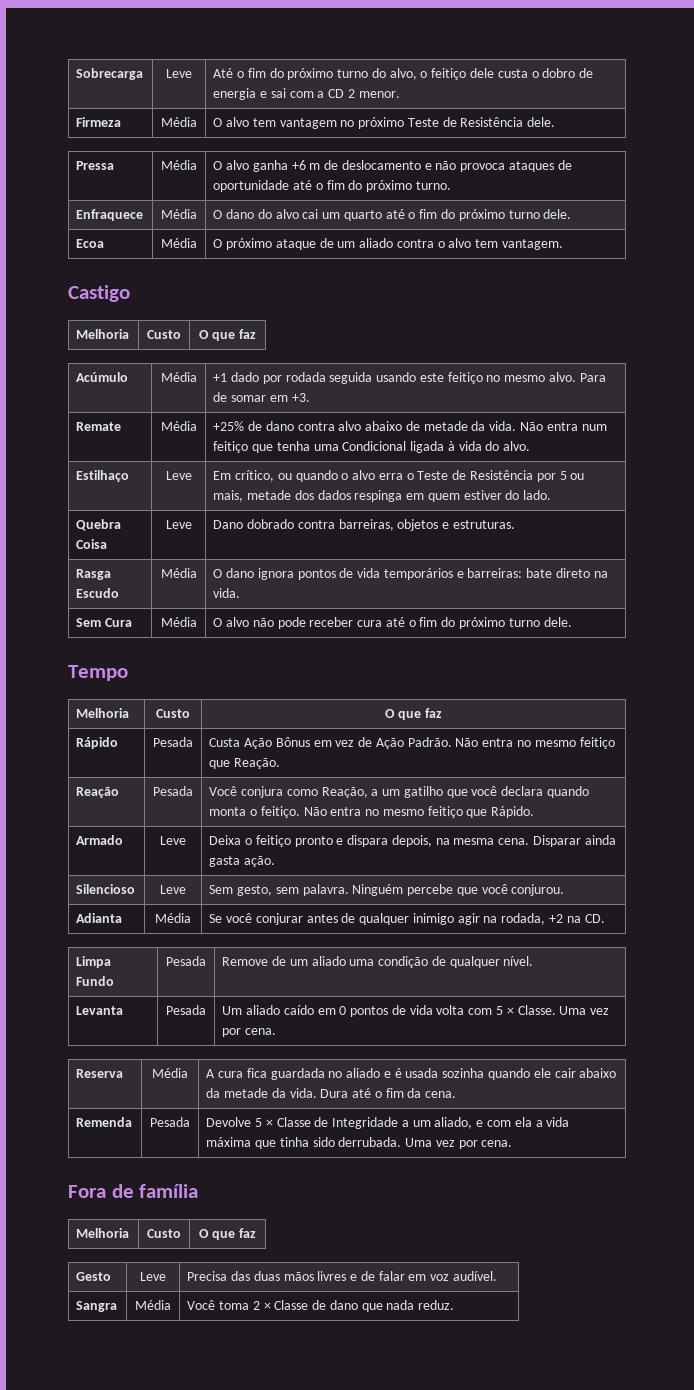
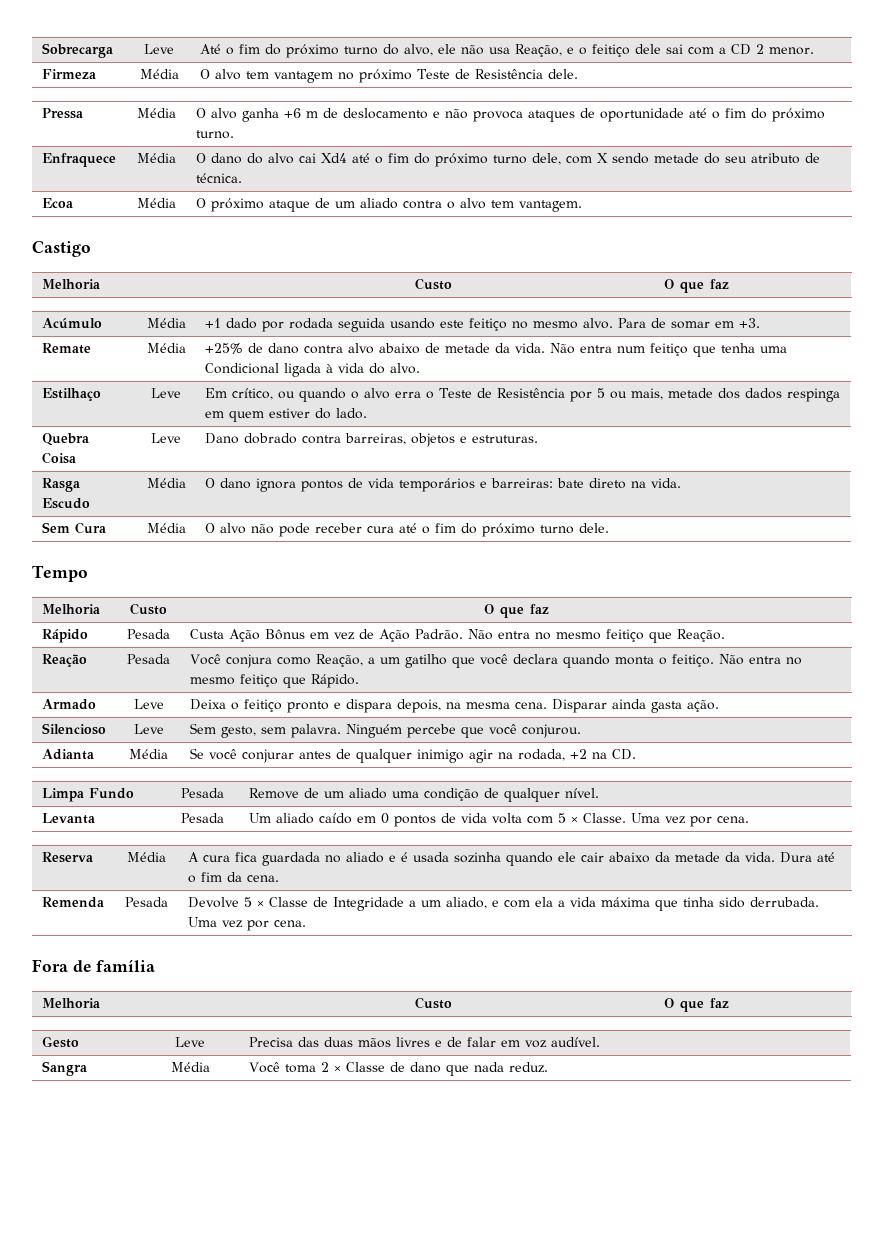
[420,68,594,80] [213,88,267,100] o feitiço dele custa o dobro de energia e -> [437,44,661,57] ele não usa Reação, e o feitiço dele
[322,209,572,221] um quarto até o fim do próximo turno dele. -> [320,153,820,167] [195,173,242,183] Xd4 até o fim do próximo turno dele, com X sendo metade do seu atributo de técnica.

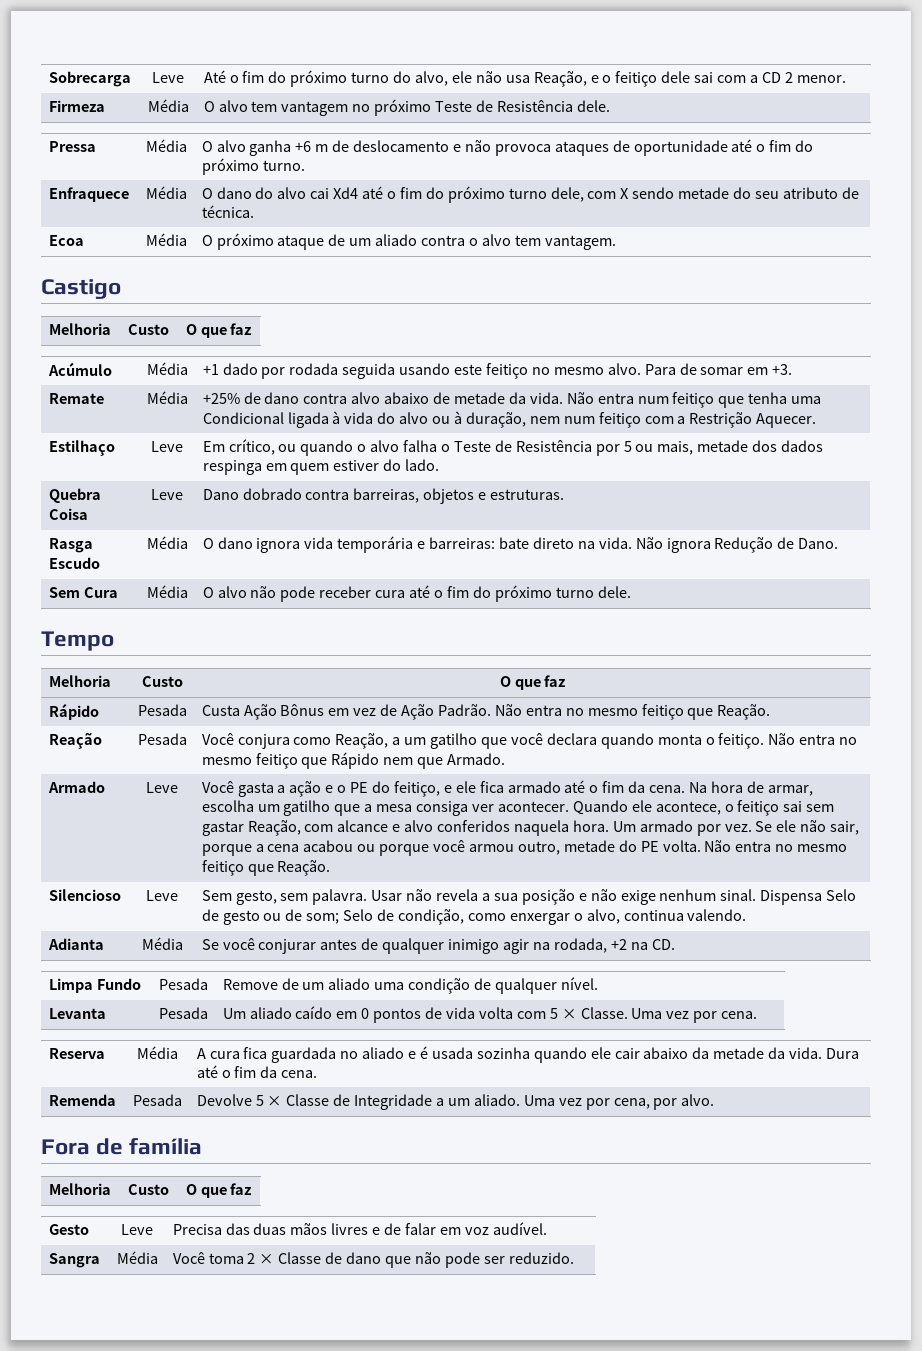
[389,363,420,374] alvo. -> [399,411,817,428] alvo ou à duração, nem num feitiço com a Restrição Aquecer.
[394,391,421,398] erra -> [403,440,438,452] falha
[300,478,475,492] pontos de vida temporários -> [304,536,414,553] vida temporária
(681, 483) none -> [635,537,839,553] Não ignora Redução de Dano.
[310,674,359,688] [41,699,96,710] [133,699,164,709] [189,699,719,713] Rápido. // Armado | Leve | Deixa o feitiço pronto e dispara depois, na mesma cena. Disparar ainda gasta ação. -> [331,752,506,769] [47,781,105,793] [146,782,178,793] [201,780,813,797] [201,800,835,816] [201,820,860,836] [201,840,848,856] [201,860,331,876] Rápido nem que Armado. // Armado | Leve | Você gasta a ação e o PE do feitiço, e ele fica armado até o fim da cena. Na hora de armar, escolha um gatilho que a mesa consiga ver acontecer. Quando ele acontece, o feitiço sai sem gastar Reação, com alcance e alvo conferidos naquela hora. Um armado por vez. Se ele não sair, porque a cena acabou ou porque você armou outro, metade do PE volta. Não entra no mesmo feitiço que Reação.
[345,724,581,738] Ninguém percebe que você conjurou. -> [371,889,857,905] [201,909,747,925] Usar não revela a sua posição e não exige nenhum sinal. Dispensa Selo de gesto ou de som; Selo de condição, como enxergar o alvo, continua valendo.
[445,897,819,911] [187,917,306,931] aliado, e com ela a vida máxima que tinha sido derrubada. Uma vez por cena. -> [473,1094,715,1110] aliado. Uma vez por cena, por alvo.
[473,1062,548,1073] nada reduz. -> [414,1252,574,1268] não pode ser reduzido.

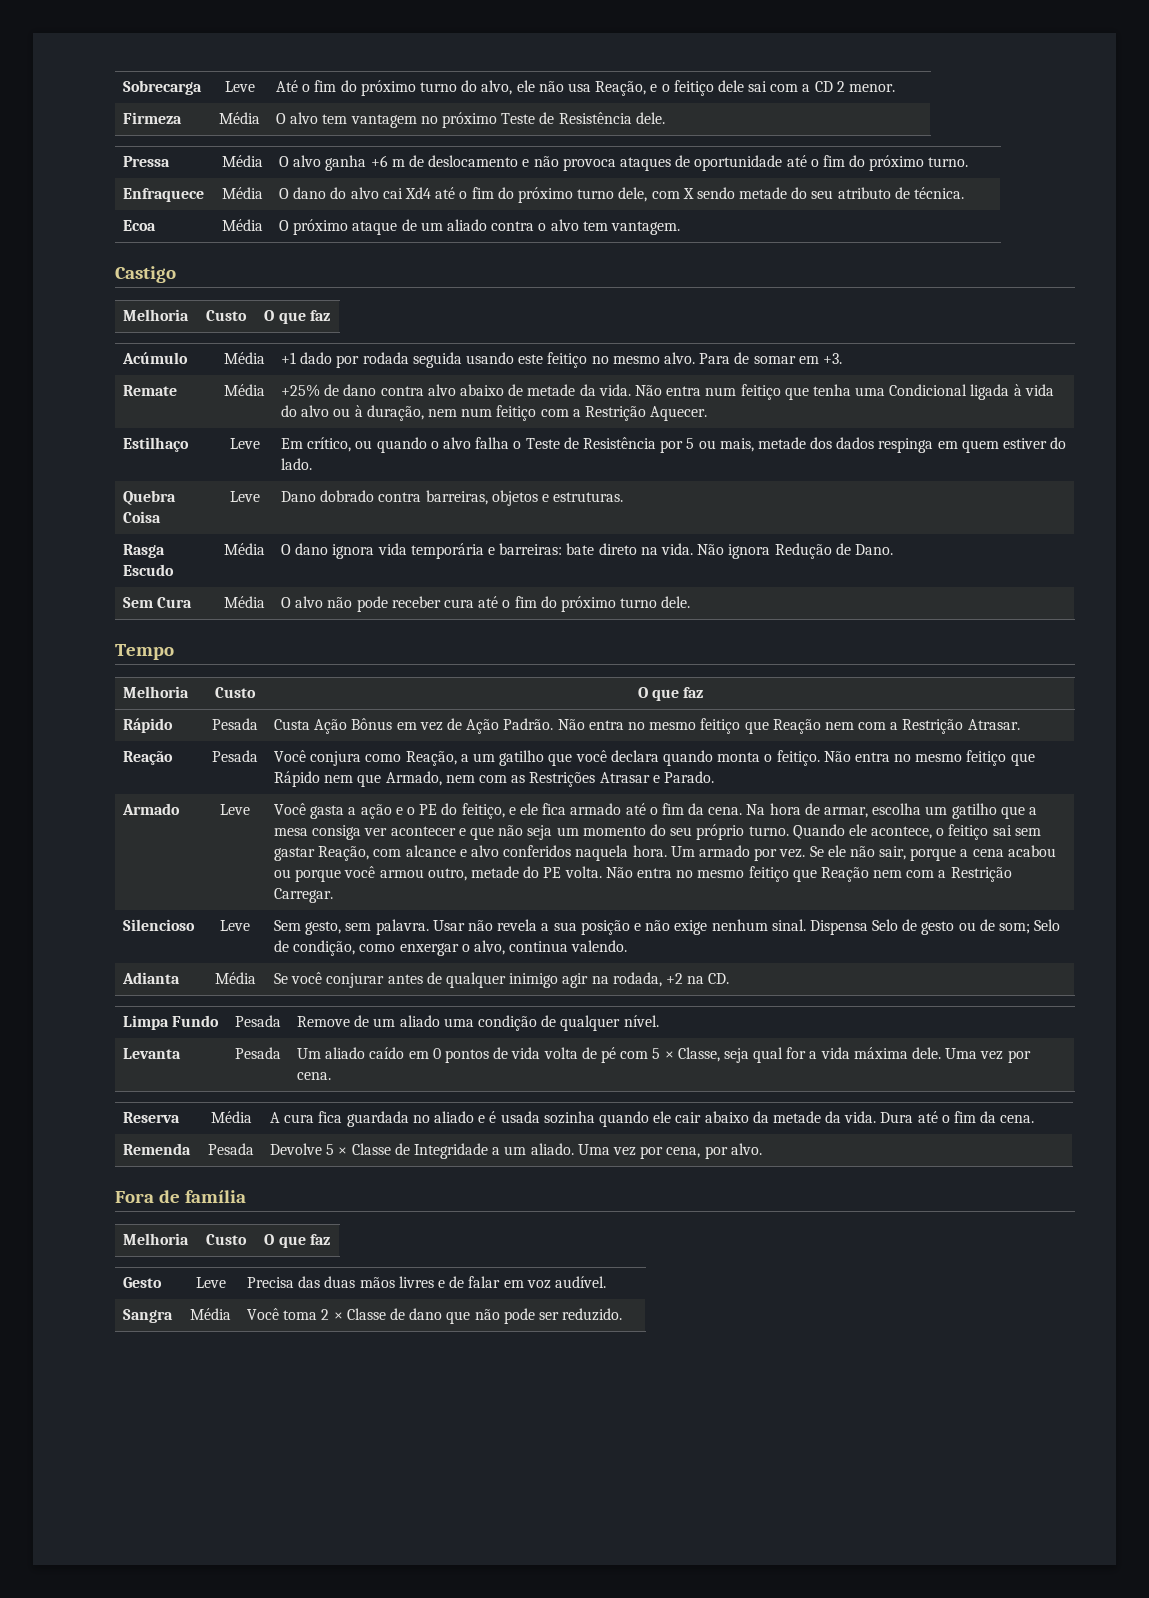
[717,704,771,720] Reação. -> [772,719,1020,734] Reação nem com a Restrição Atrasar.
[447,753,506,765] Armado. -> [385,771,714,787] Armado, nem com as Restrições Atrasar e Parado.
[497,801,569,812] acontecer. -> [390,824,789,840] acontecer e que não seja um momento do seu próprio turno.
[277,860,331,876] Reação. -> [820,867,1012,882] [274,888,334,903] Reação nem com a Restrição Carregar.
(513, 1013) none -> [581,1047,616,1063] de pé
[580,1007,628,1019] Classe. -> [677,1047,941,1063] Classe, seja qual for a vida máxima dele.

